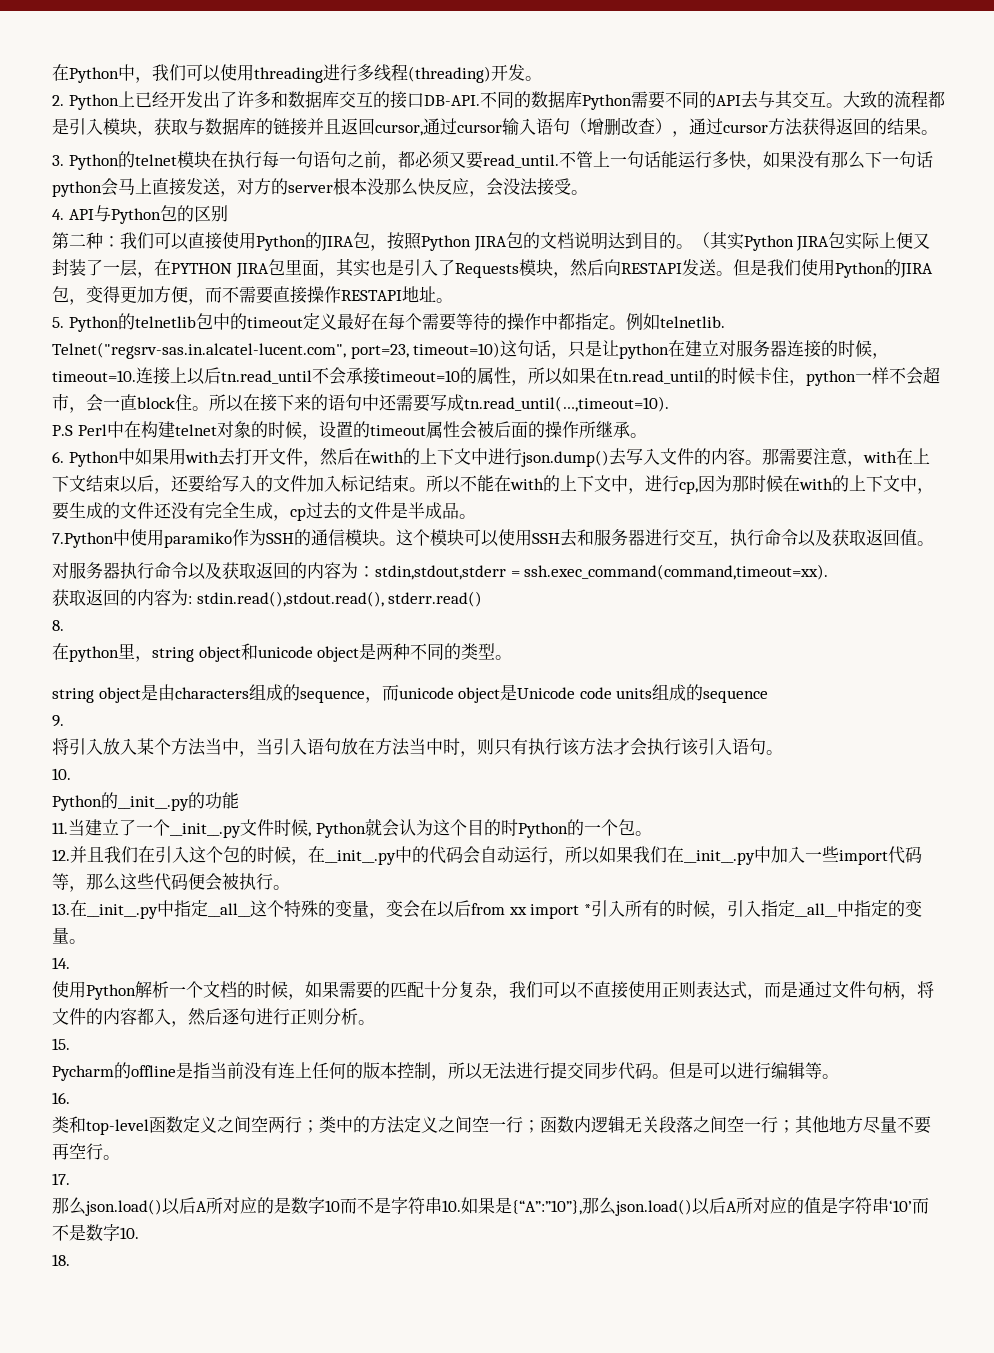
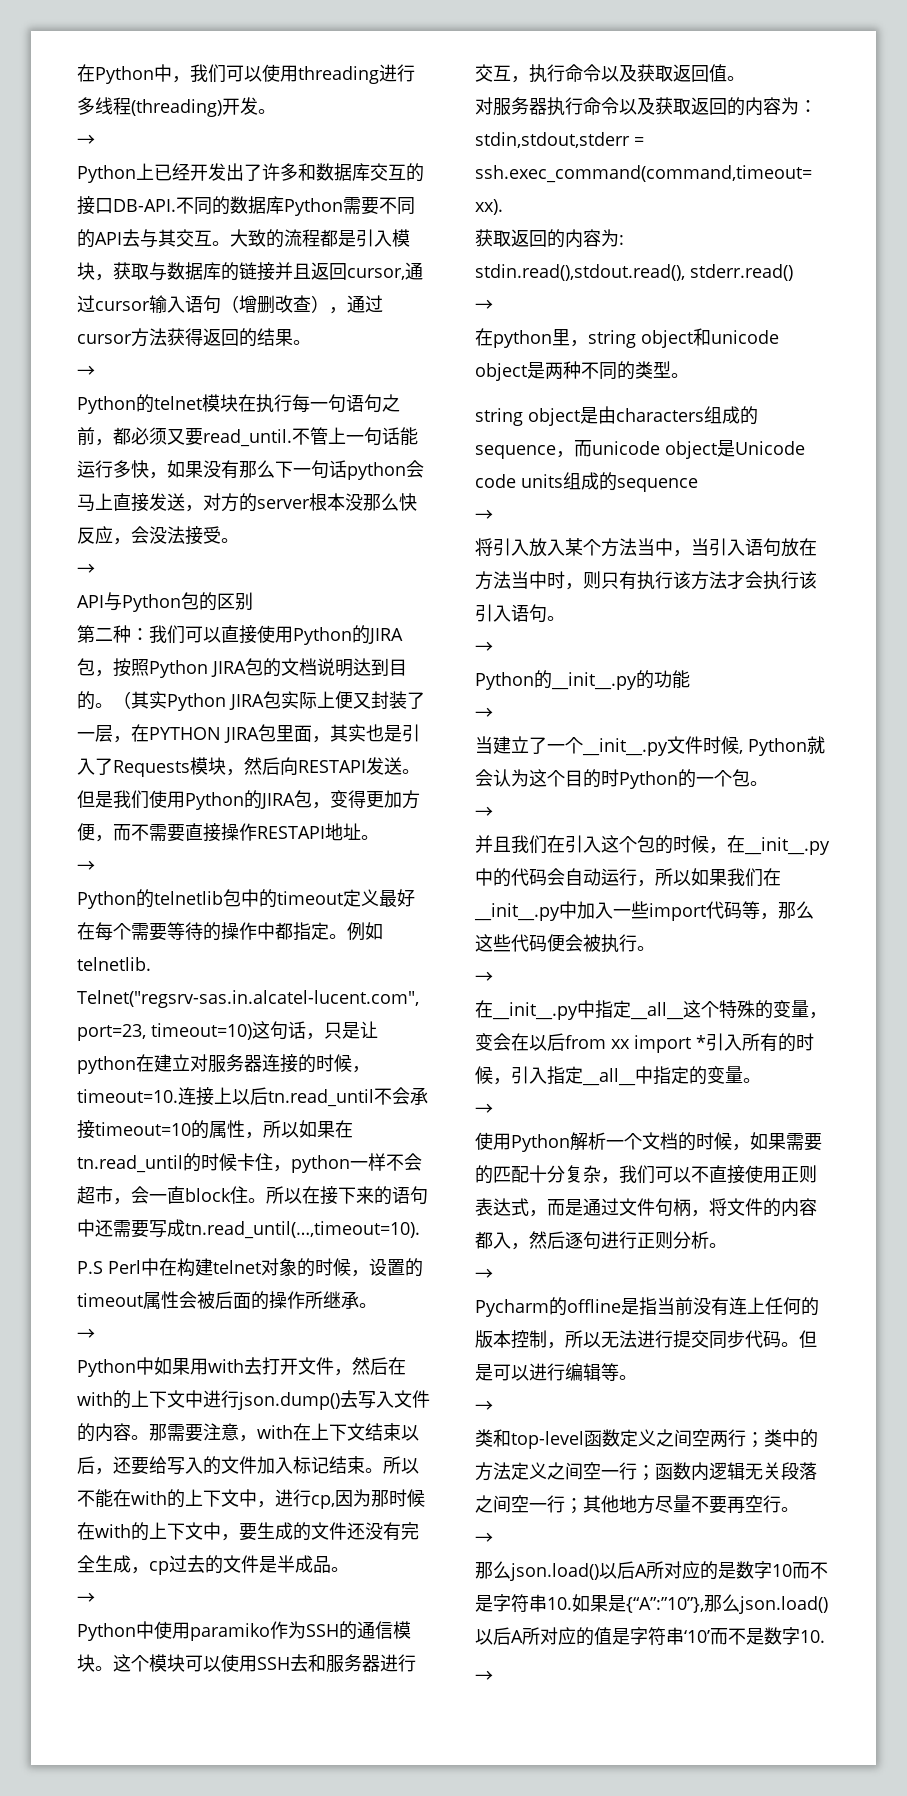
[52,95,64,106] 2. -> [77,134,95,146] → //
[52,155,64,166] 3. -> [77,365,95,377] → //
[52,209,64,220] 4. -> [77,563,95,575] → //
[52,317,64,328] 5. -> [77,860,95,872] → //
[52,451,64,463] 6. -> [77,1328,95,1340] → //
[52,532,114,548] 7.Python -> [77,1592,95,1604] [77,1623,136,1641] → // Python
[52,620,64,631] 8. -> [475,299,493,311] →
[52,715,64,727] 9. -> [475,509,493,521] →
[52,768,71,780] 10. -> [475,641,493,653] →
[52,822,68,834] 11. -> [475,707,493,719] → //
[52,849,70,861] 12. -> [475,806,493,818] → //
[52,903,70,915] 13. -> [475,971,493,983] → //
[52,957,70,969] 14. -> [475,1103,493,1115] →
[52,1038,70,1050] 15. -> [475,1268,493,1280] →
[52,1092,70,1104] 16. -> [475,1400,493,1412] →
[52,1173,70,1185] 17. -> [475,1532,493,1544] →
[52,1254,70,1266] 18. -> [475,1670,493,1682] →

